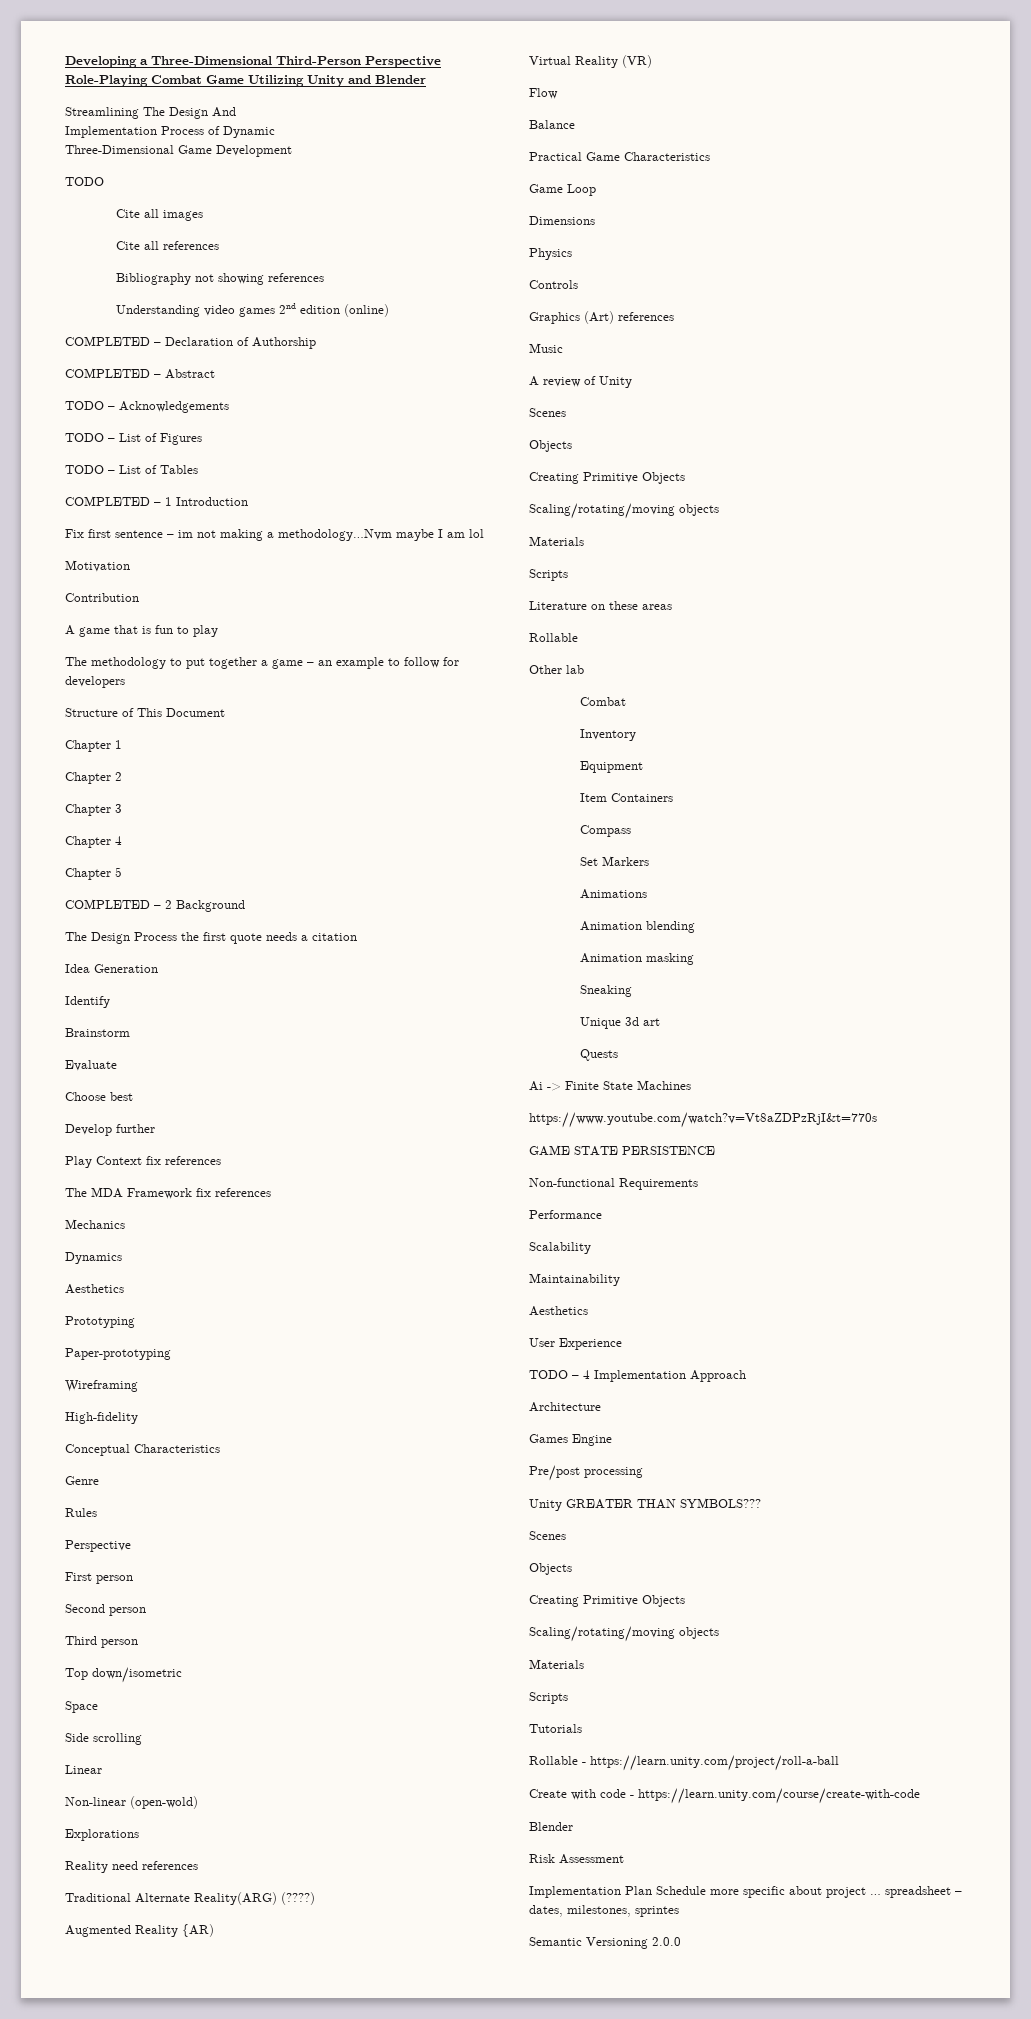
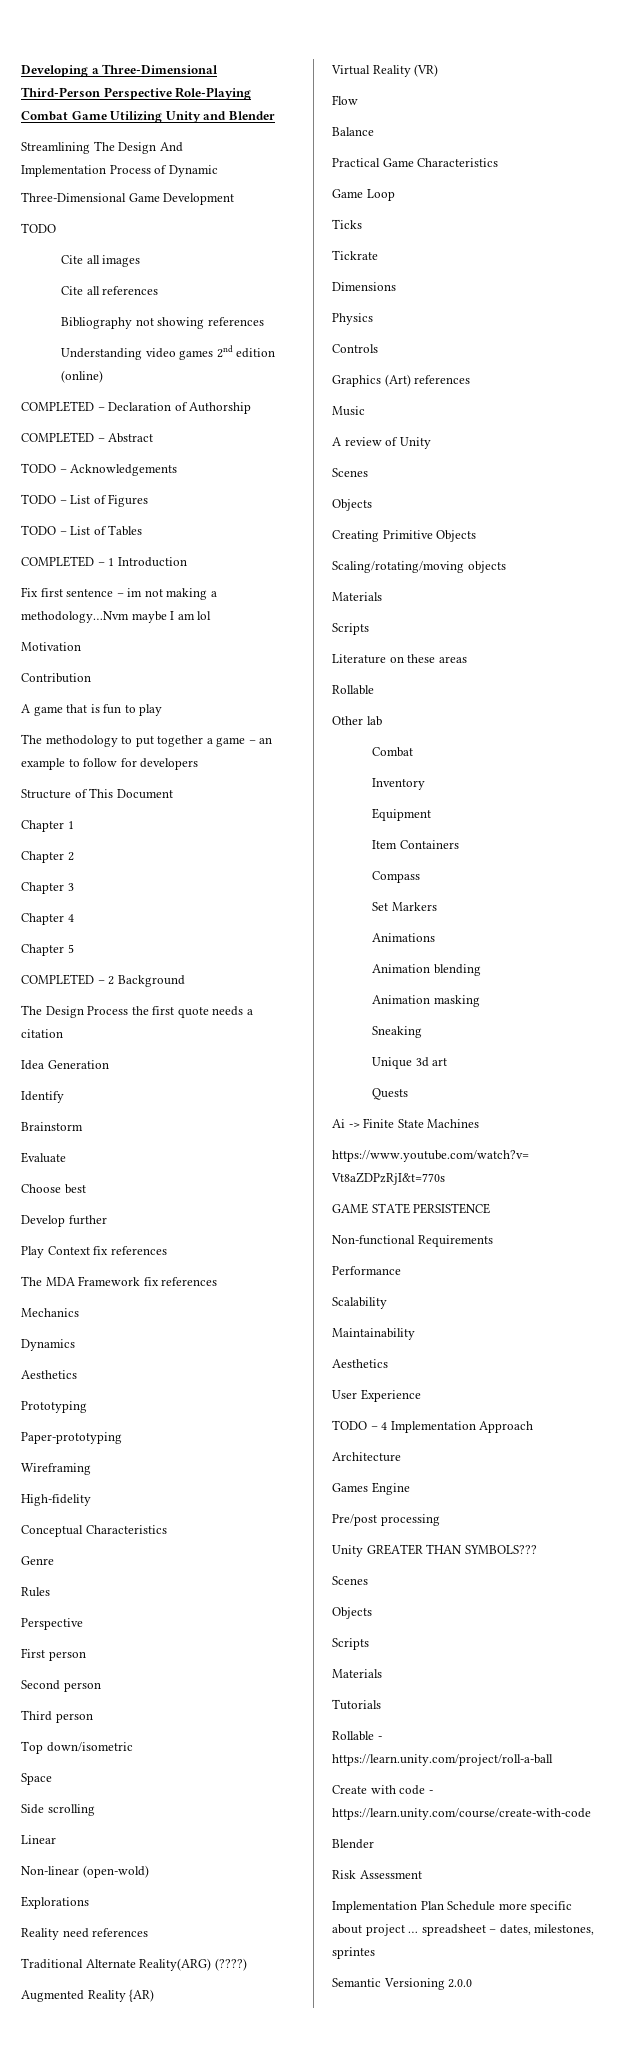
(596, 190) none -> [332,219,362,229] [332,250,378,260] // Ticks // Tickrate
[529,1595,685,1607] [529,1626,719,1642] [529,1659,584,1669] [529,1692,568,1704] Creating Primitive Objects // Scaling/rotating/moving objects // Materials // Scripts -> [332,1638,369,1650] [332,1669,382,1678] Scripts // Materials

